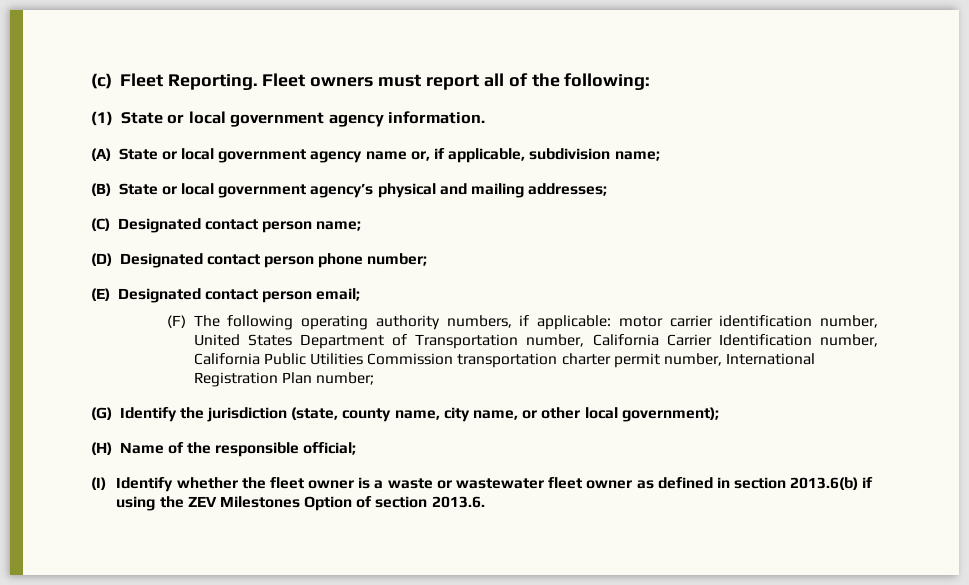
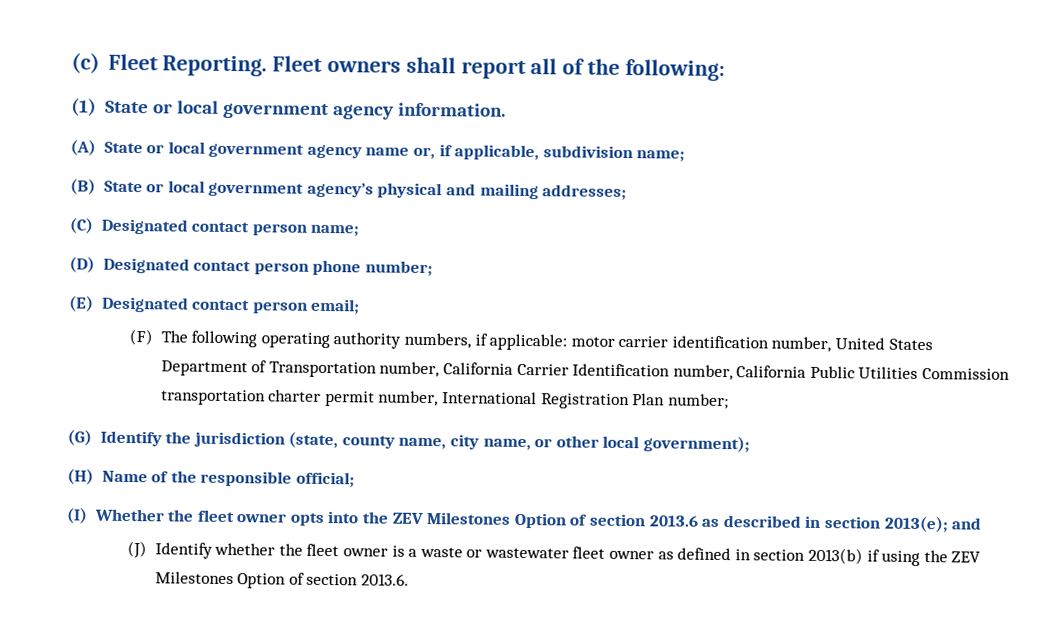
[378,74,422,87] must -> [405,56,456,74] shall
(106, 483) none -> [93,508,983,533] [127,540,148,559] Whether the fleet owner opts into the ZEV Milestones Option of section 2013.6 as described in section 2013(e); and // (J)
[790,477,859,490] 2013.6(b) -> [807,547,863,565] 2013(b)

